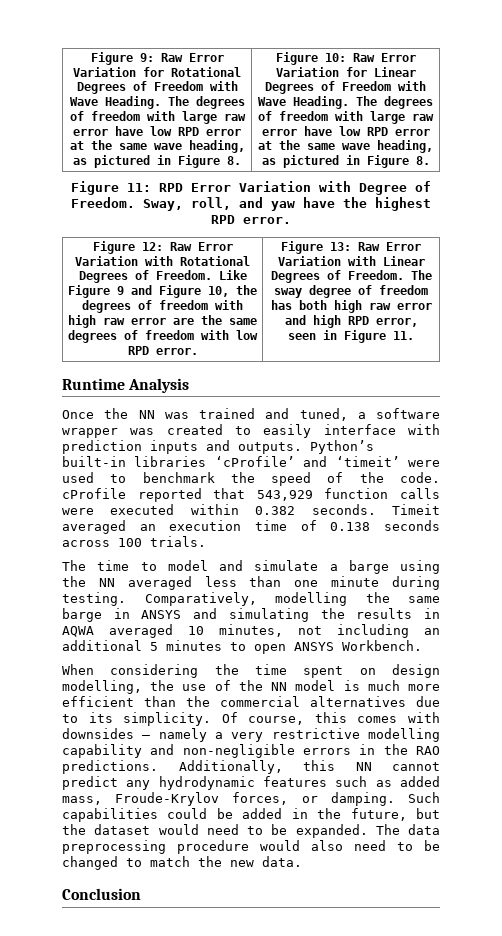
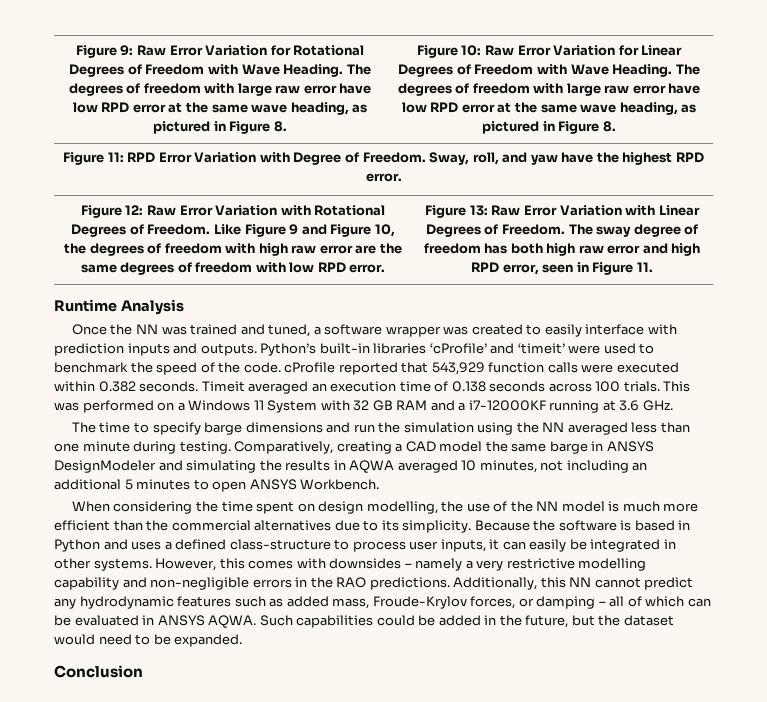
[62,560,389,574] // The time to model and simulate a barge -> [663,381,691,392] [54,400,673,413] [71,422,474,435] This was performed on a Windows 11 System with 32 GB RAM and a i7-12000KF running at 3.6 GHz. // The time to specify barge dimensions and run the simulation
[275,592,347,606] modelling -> [336,441,483,454] creating a CAD model
(182, 614) none -> [54,460,156,473] DesignModeler
[221,712,305,725] Of course, -> [474,520,691,531] [54,539,676,552] [54,558,217,571] Because the software is based in Python and uses a defined class-structure to process user inputs, it can easily be integrated in other systems. However,
[330,792,395,806] damping. -> [536,596,711,609] [54,615,257,628] damping – all of which can be evaluated in ANSYS AQWA.
[375,824,440,835] [62,840,440,854] [62,856,302,870] The data preprocessing procedure would also need to be changed to match the new data. -> (243, 640) none

